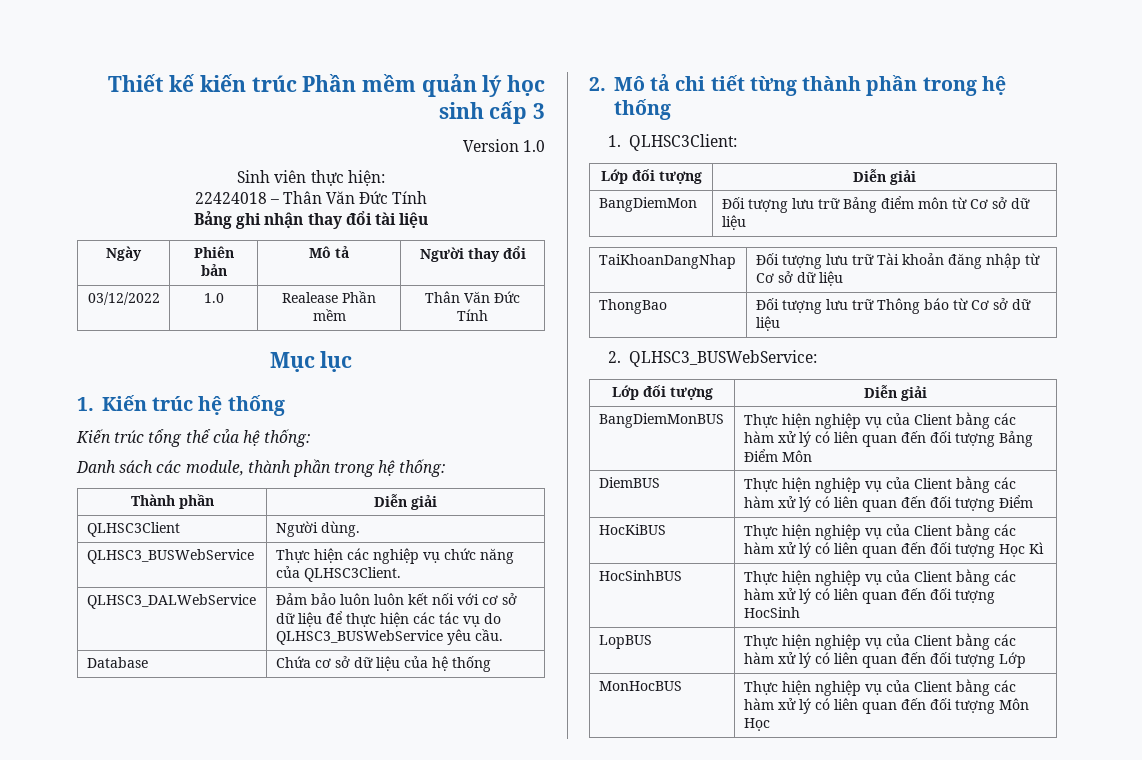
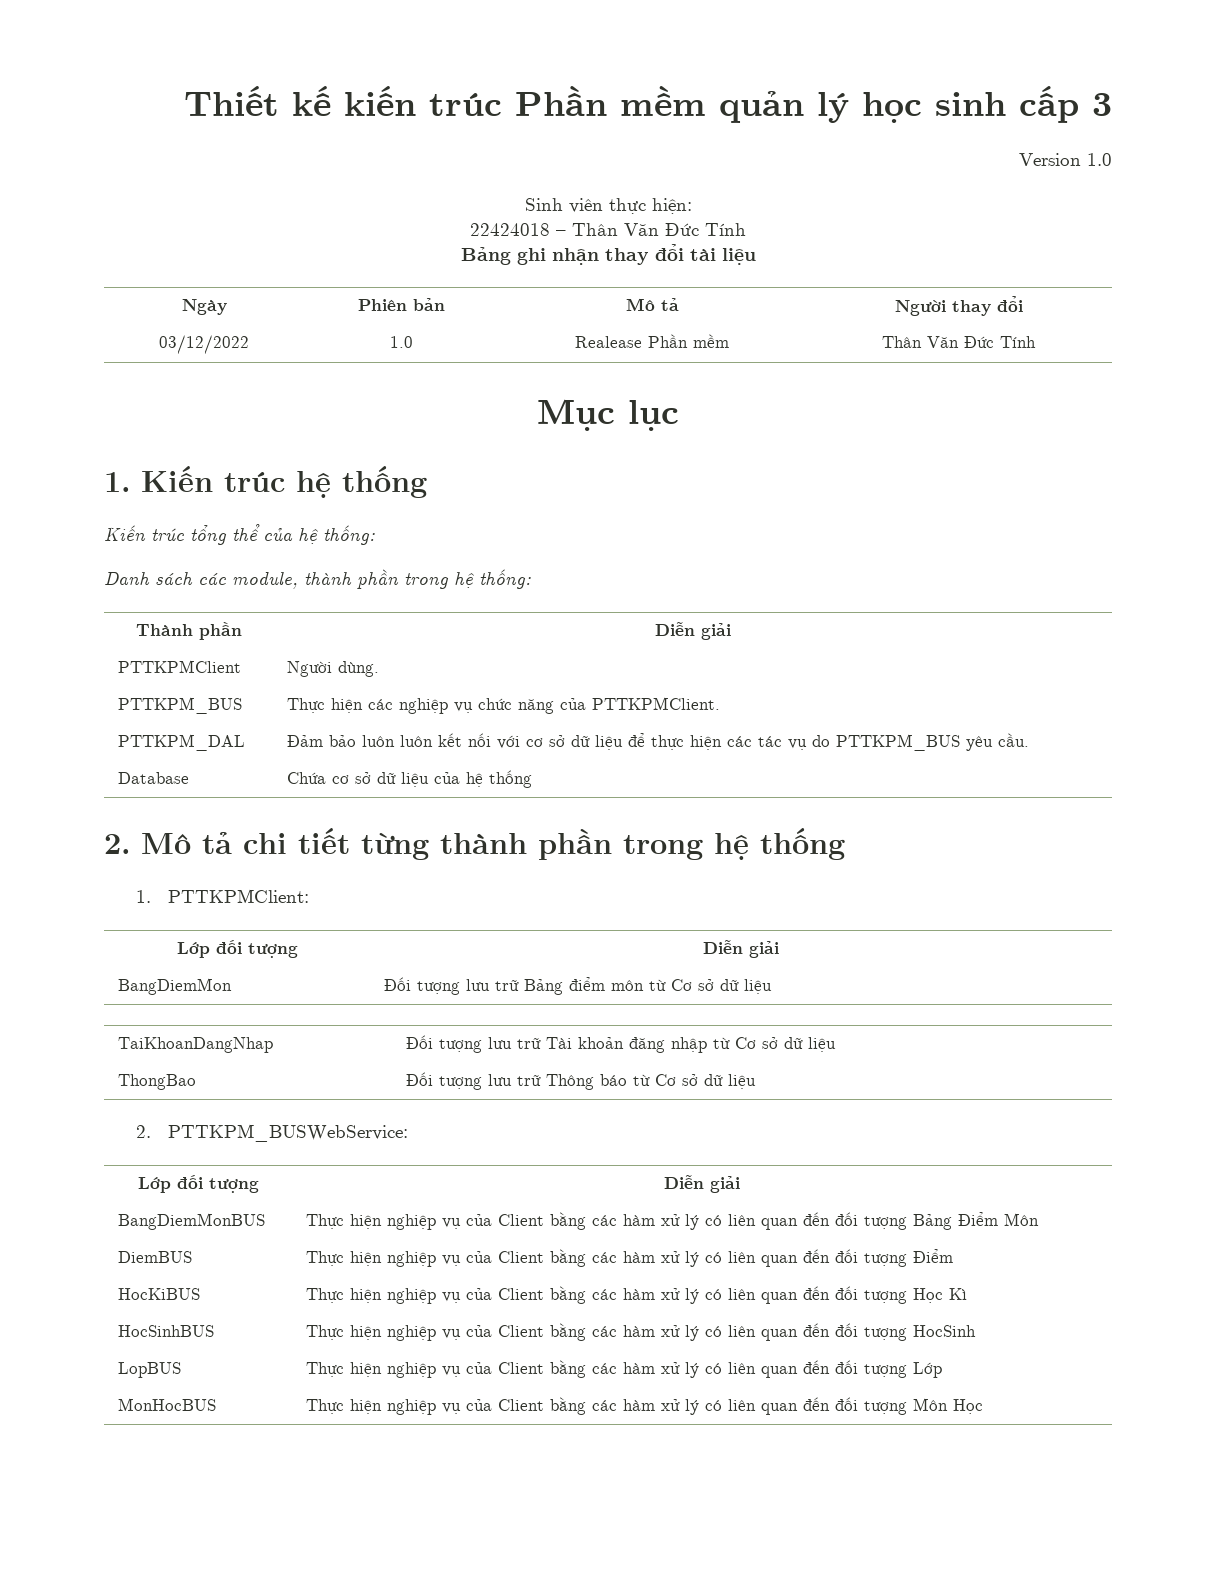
[86,522,180,537] QLHSC3Client -> [117,660,241,673] PTTKPMClient
[86,549,254,564] QLHSC3_BUSWebService -> [117,697,242,714] PTTKPM_BUS
[303,567,401,582] [86,594,256,609] QLHSC3Client. // QLHSC3_DALWebService -> [591,697,720,710] [117,734,245,751] PTTKPMClient. // PTTKPM_DAL
[275,630,443,645] QLHSC3_BUSWebService -> [835,734,960,751] PTTKPM_BUS
[628,134,737,151] QLHSC3Client: -> [168,889,310,903] PTTKPMClient:
[628,350,817,367] QLHSC3_BUSWebService: -> [168,1124,409,1142] PTTKPM_BUSWebService:

